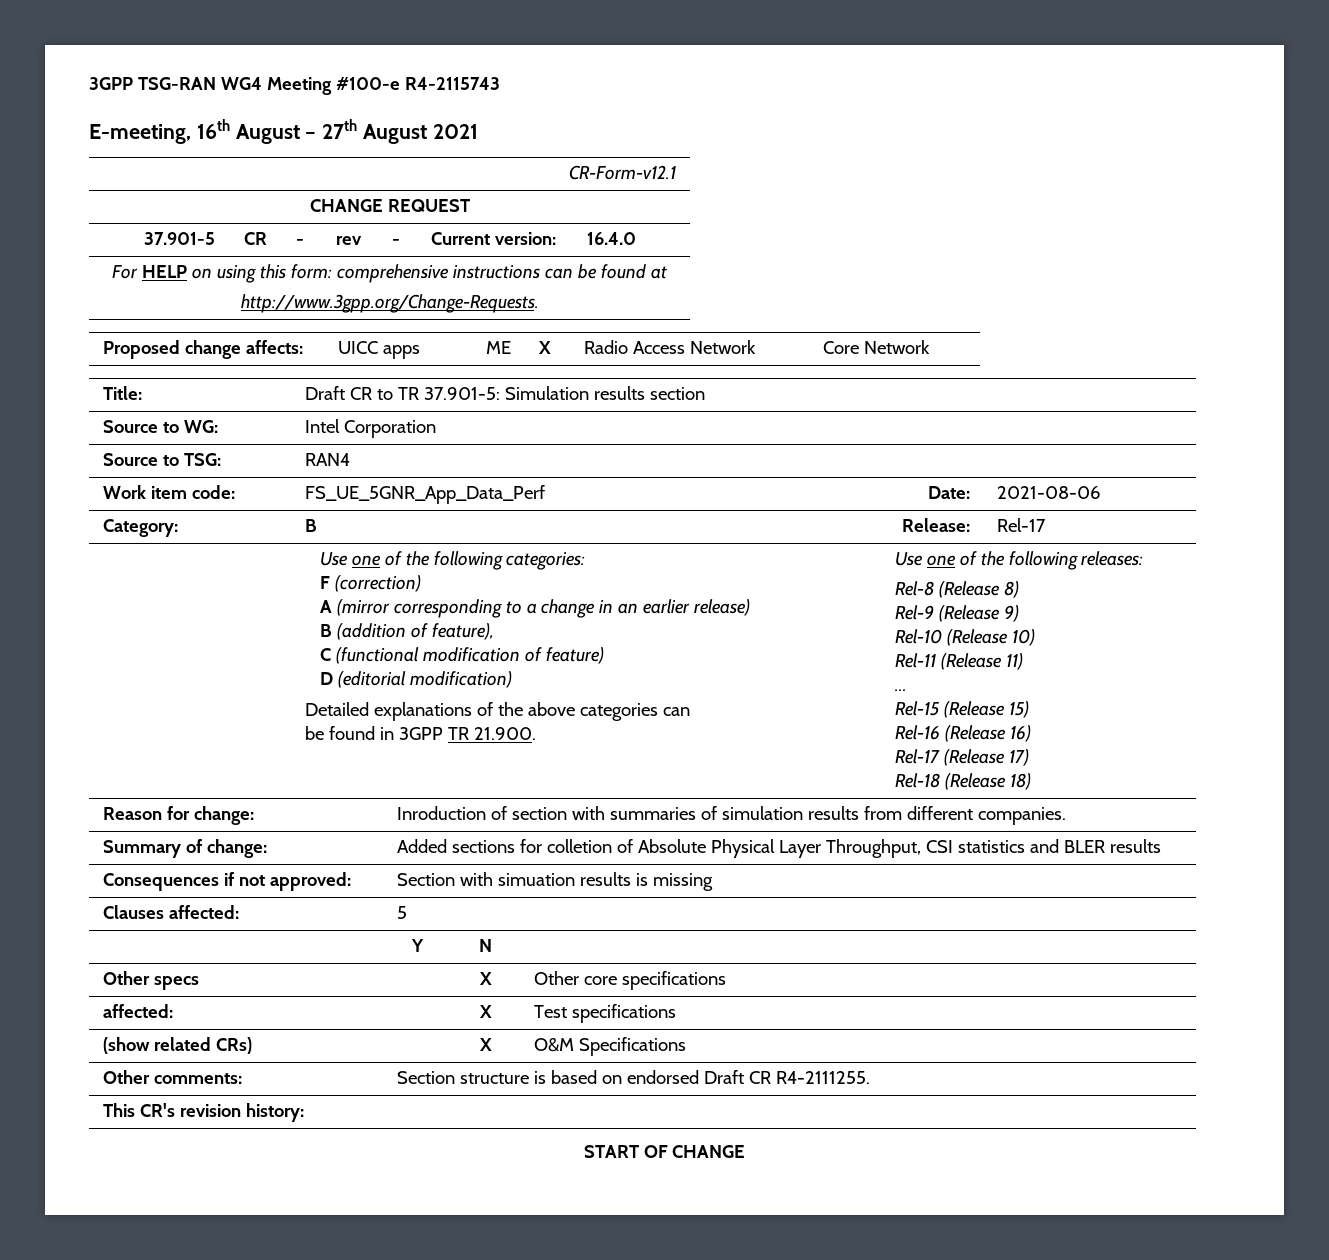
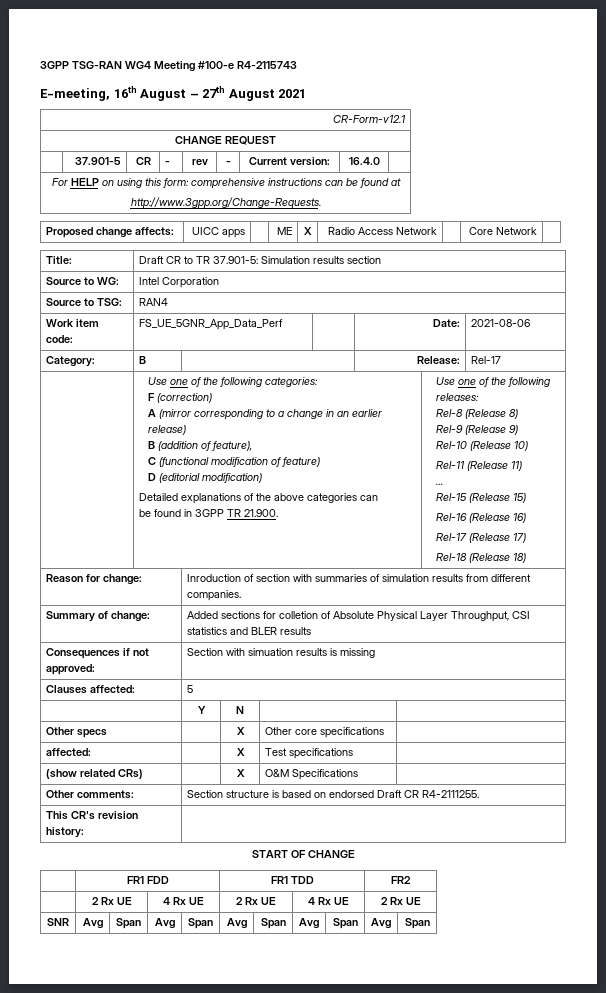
(746, 1151) none -> [126,876,169,884] [270,876,314,884] [391,876,411,884] [91,897,132,905] [163,897,204,905] [236,897,276,905] [308,897,349,905] [380,897,421,905] [47,918,69,926] [82,918,103,929] [116,918,141,929] [154,918,175,929] [188,918,213,929] [226,918,247,929] [260,918,286,929] [299,918,319,929] [332,918,358,929] [371,918,391,929] [404,918,430,929] // | FR1 FDD | FR1 TDD | FR2 // | 2 Rx UE | 4 Rx UE | 2 Rx UE | 4 Rx UE | 2 Rx UE // SNR | Avg | Span | Avg | Span | Avg | Span | Avg | Span | Avg | Span

